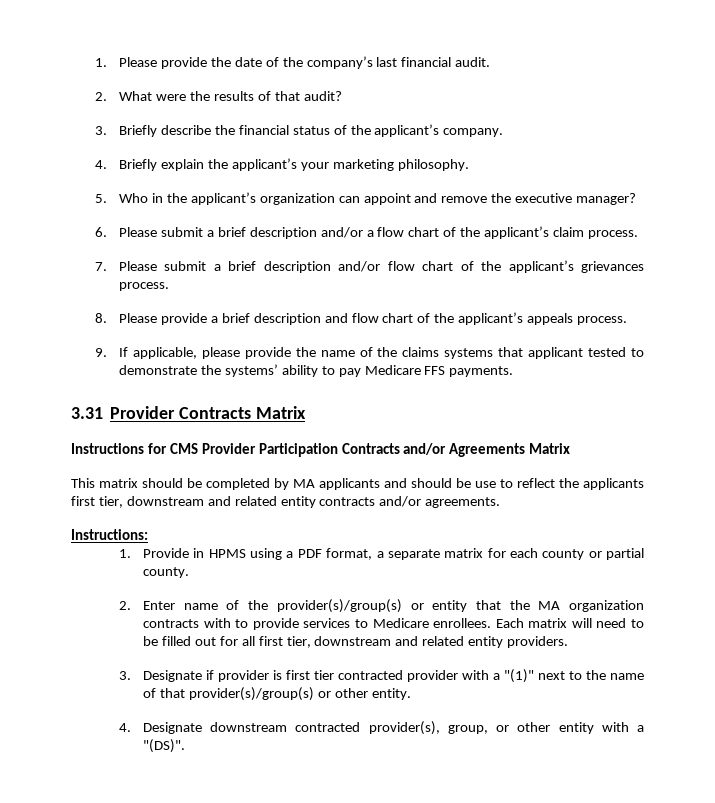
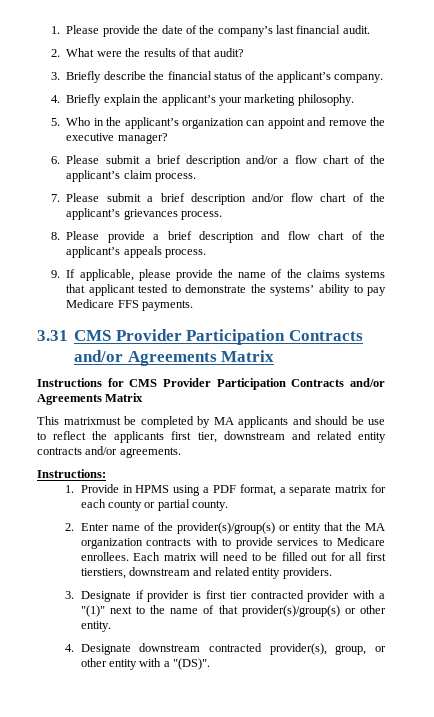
[110,406,252,419] Provider Contracts -> [74,329,364,345] [74,350,217,366] CMS Provider Participation Contracts and/or Agreements
[99,478,183,488] matrix should -> [63,417,121,425] matrixmust
[286,636,311,648] tier, -> [80,568,126,579] tierstiers,

